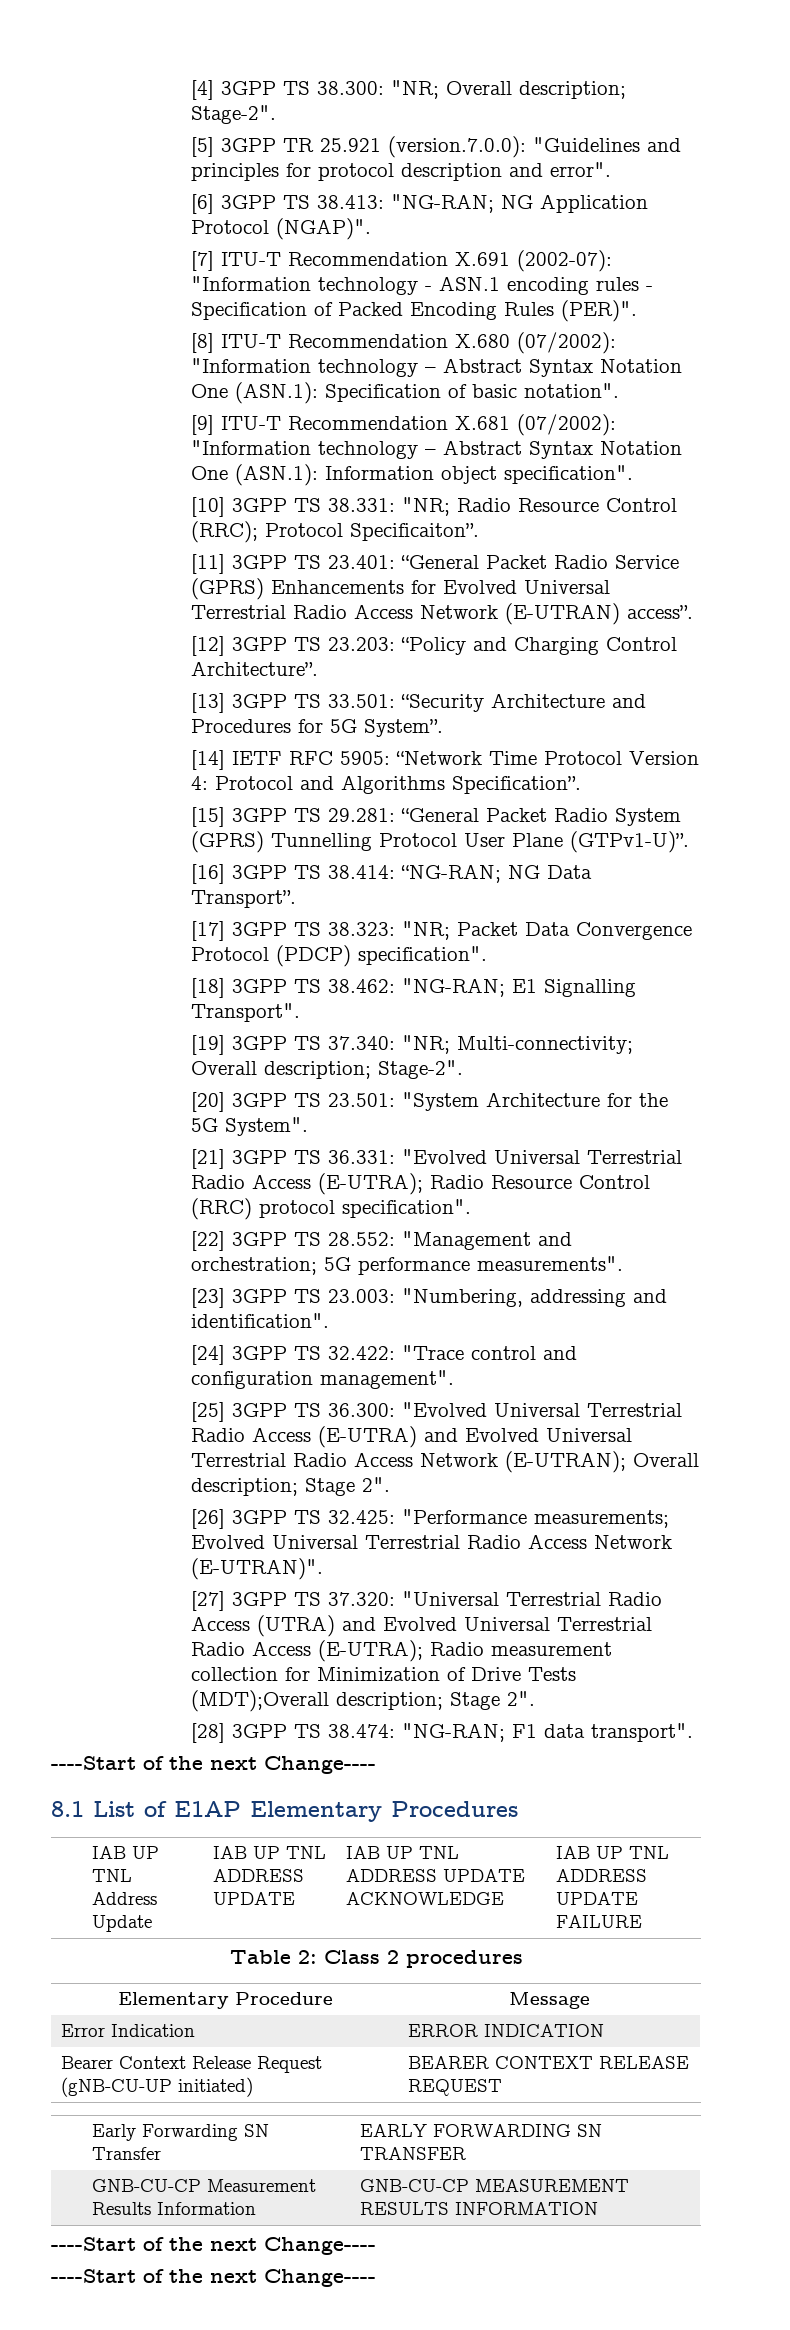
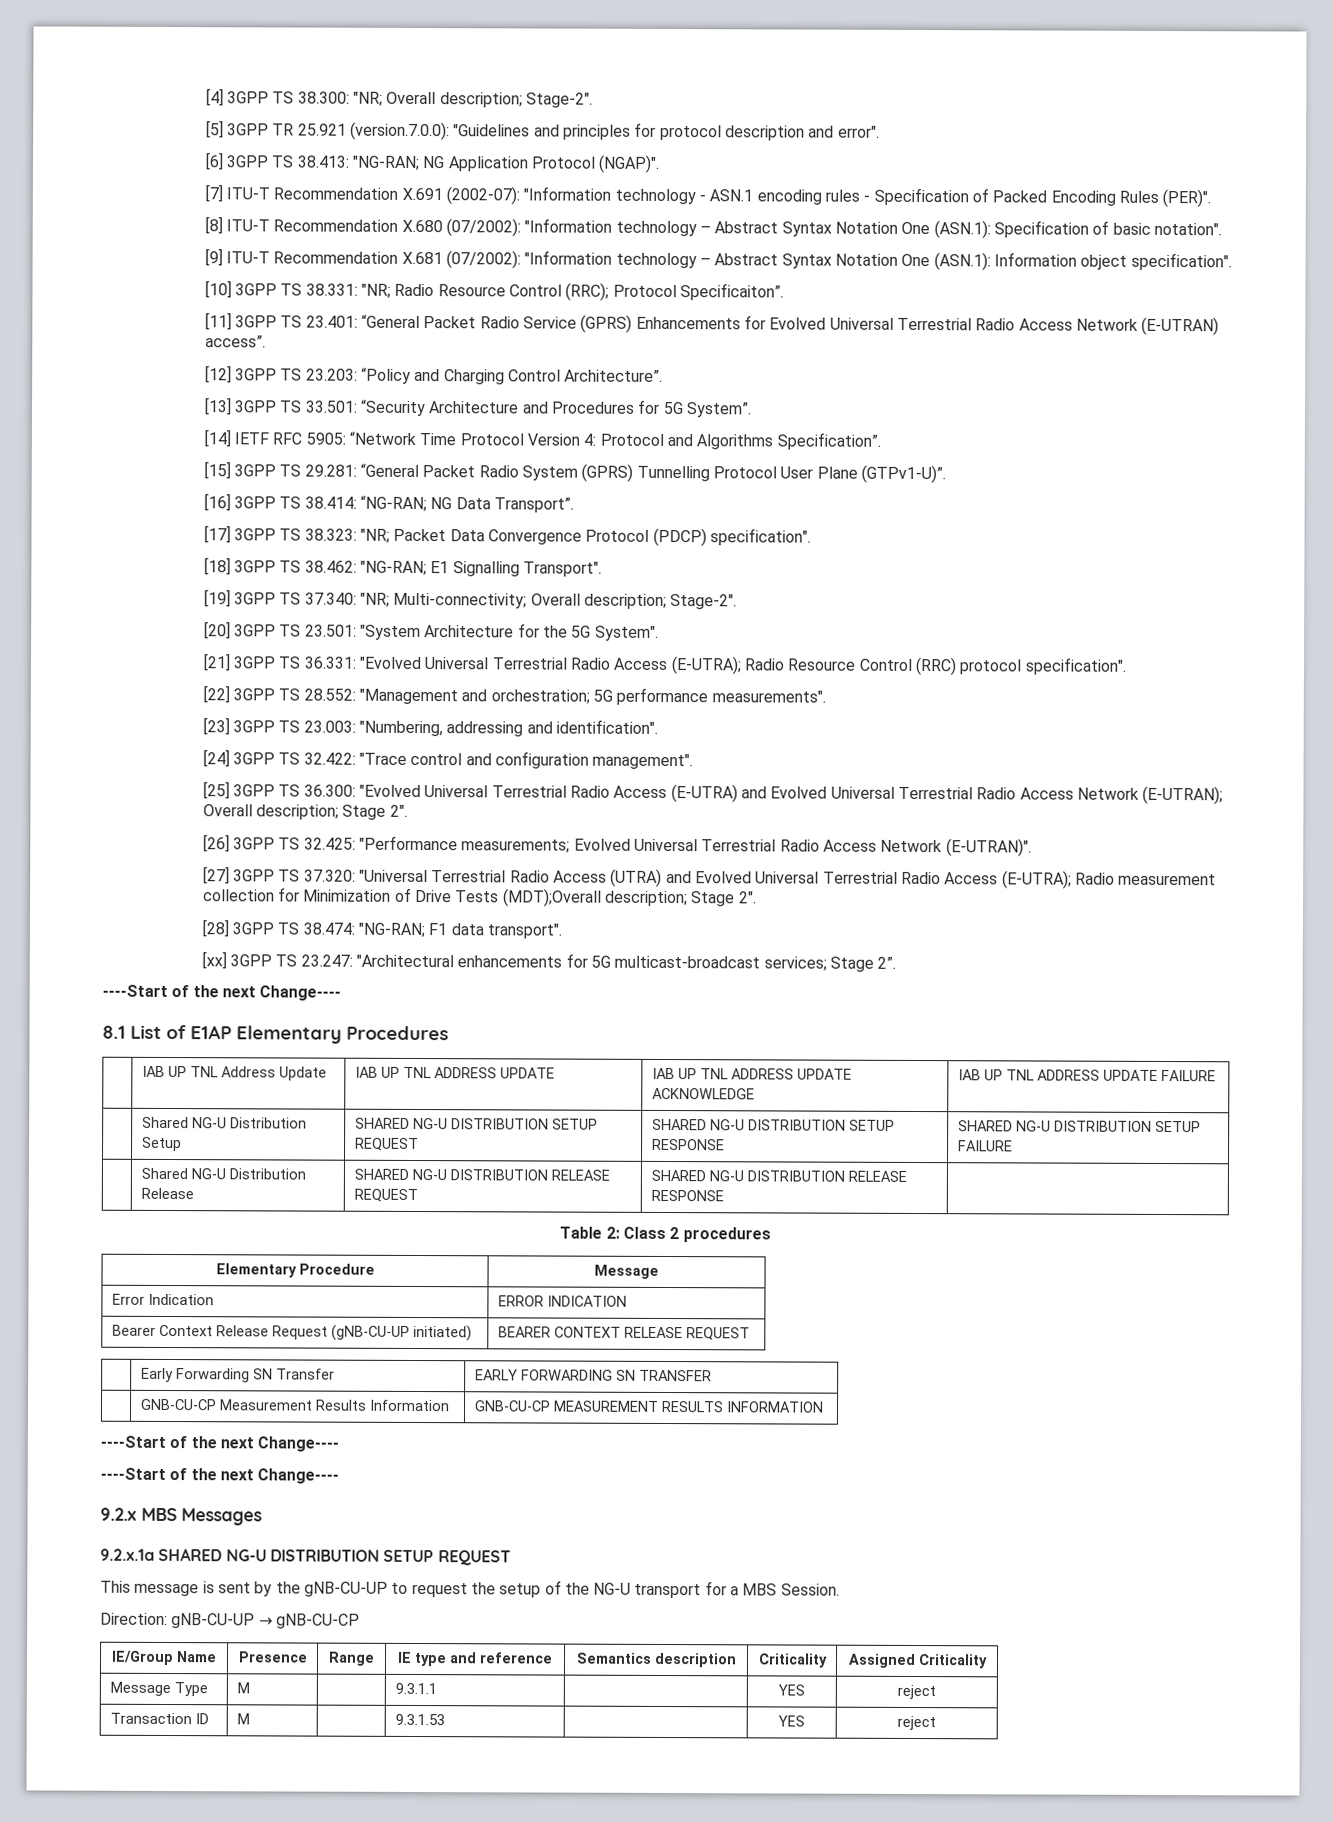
(693, 1732) none -> [201,951,897,972] // [xx] 3GPP TS 23.247: "Architectural enhancements for 5G multicast-broadcast services; Stage 2”.
(643, 1921) none -> [141,1116,307,1129] [141,1136,182,1152] [354,1117,598,1130] [354,1137,419,1152] [651,1118,895,1131] [651,1138,725,1151] [957,1120,1201,1133] [957,1140,1013,1152] [140,1167,306,1180] [140,1187,194,1200] [353,1168,610,1181] [353,1188,418,1203] [650,1169,907,1182] [650,1189,724,1202] // | Shared NG-U Distribution Setup | SHARED NG-U DISTRIBUTION SETUP REQUEST | SHARED NG-U DISTRIBUTION SETUP RESPONSE | SHARED NG-U DISTRIBUTION SETUP FAILURE // | Shared NG-U Distribution Release | SHARED NG-U DISTRIBUTION RELEASE REQUEST | SHARED NG-U DISTRIBUTION RELEASE RESPONSE |
(376, 2278) none -> [100,1507,262,1526] [100,1547,511,1566] [100,1580,840,1599] [100,1612,360,1629] [111,1650,217,1666] [237,1651,308,1663] [328,1651,375,1666] [397,1651,553,1667] [575,1652,737,1668] [757,1653,828,1668] [847,1653,988,1669] [109,1681,208,1697] [236,1682,250,1694] [394,1682,437,1695] [778,1684,805,1696] [897,1684,936,1700] [109,1712,209,1725] [236,1713,250,1725] [394,1713,445,1726] [778,1715,805,1727] [897,1715,936,1731] // 9.2.x MBS Messages // 9.2.x.1a SHARED NG-U DISTRIBUTION SETUP REQUEST // This message is sent by the gNB-CU-UP to request the setup of the NG-U transport for a MBS Session. // Direction: gNB-CU-UP → gNB-CU-CP // IE/Group Name | Presence | Range | IE type and reference | Semantics description | Criticality | Assigned Criticality // Message Type | M | | 9.3.1.1 | | YES | reject // Transaction ID | M | | 9.3.1.53 | | YES | reject

